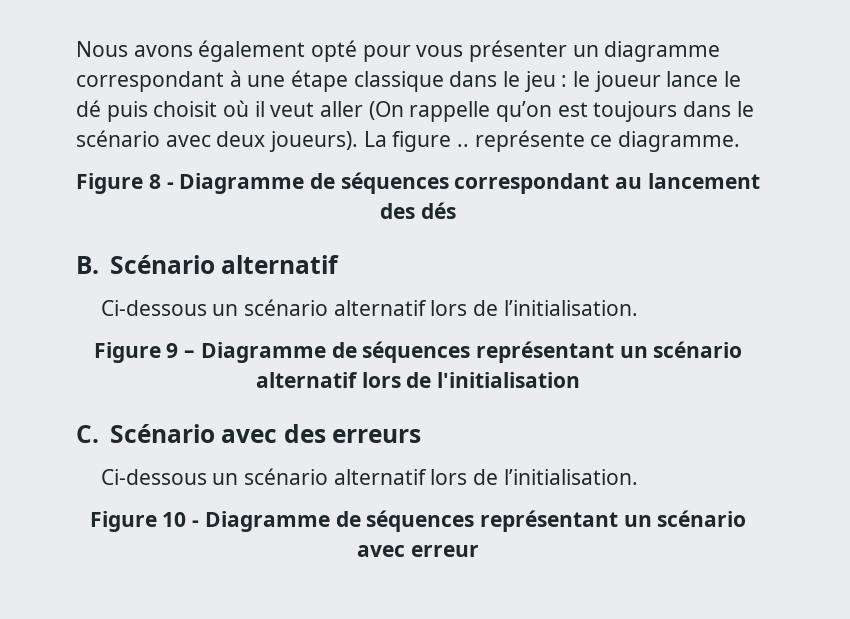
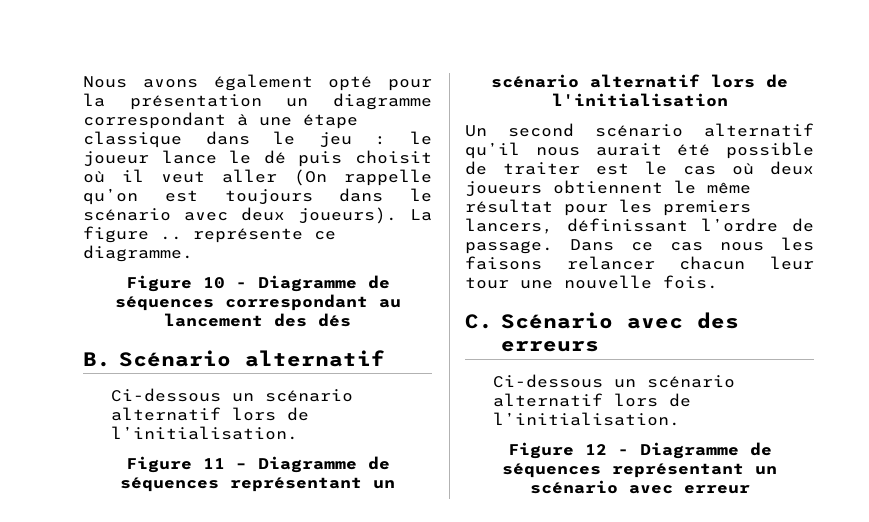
[416,40,568,62] vous présenter -> [83,93,262,110] la présentation
[148,174,161,189] 8 -> [202,277,225,289] 10
[166,343,179,358] 9 -> [202,458,225,469] 11
(581, 380) none -> [465,123,814,137] [465,142,814,159] [465,161,814,175] [465,180,751,197] [465,199,751,216] [465,218,814,234] [465,237,814,254] [465,256,814,270] [465,275,718,289] // Un second scénario alternatif qu’il nous aurait été possible de traiter est le cas où deux joueurs obtiennent le même résultat pour les premiers lancers, définissant l’ordre de passage. Dans ce cas nous les faisons relancer chacun leur tour une nouvelle fois.
[162,512,187,527] 10 -> [584,444,607,455] 12

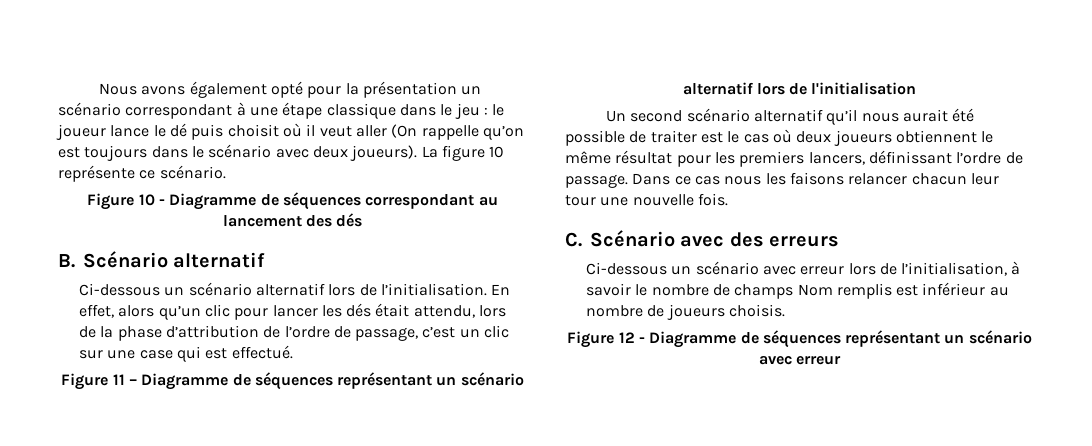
[333,93,432,110] diagramme -> [58,102,121,116] scénario
[160,236,182,240] .. -> [489,146,505,158] 10
[83,245,193,262] diagramme. -> [159,165,226,179] scénario.
(299, 433) none -> [491,284,511,295] [78,303,507,320] [78,325,510,341] [78,345,293,362] En effet, alors qu’un clic pour lancer les dés était attendu, lors de la phase d’attribution de l’ordre de passage, c’est un clic sur une case qui est effectué.
[493,393,692,407] [493,412,681,426] alternatif lors de l’initialisation. -> [762,261,1021,276] [585,282,1009,299] [585,304,785,320] avec erreur lors de l’initialisation, à savoir le nombre de champs Nom remplis est inférieur au nombre de joueurs choisis.

